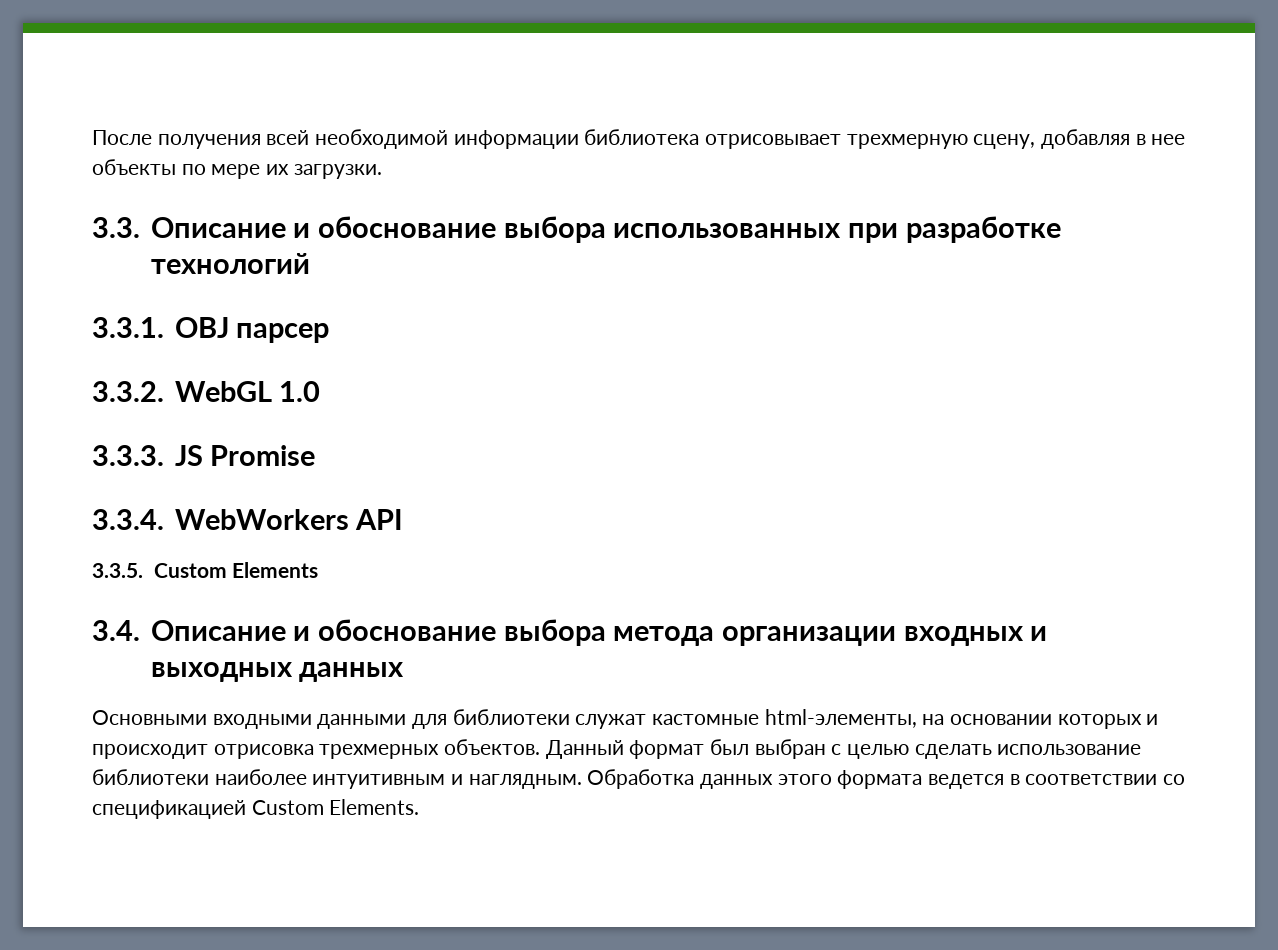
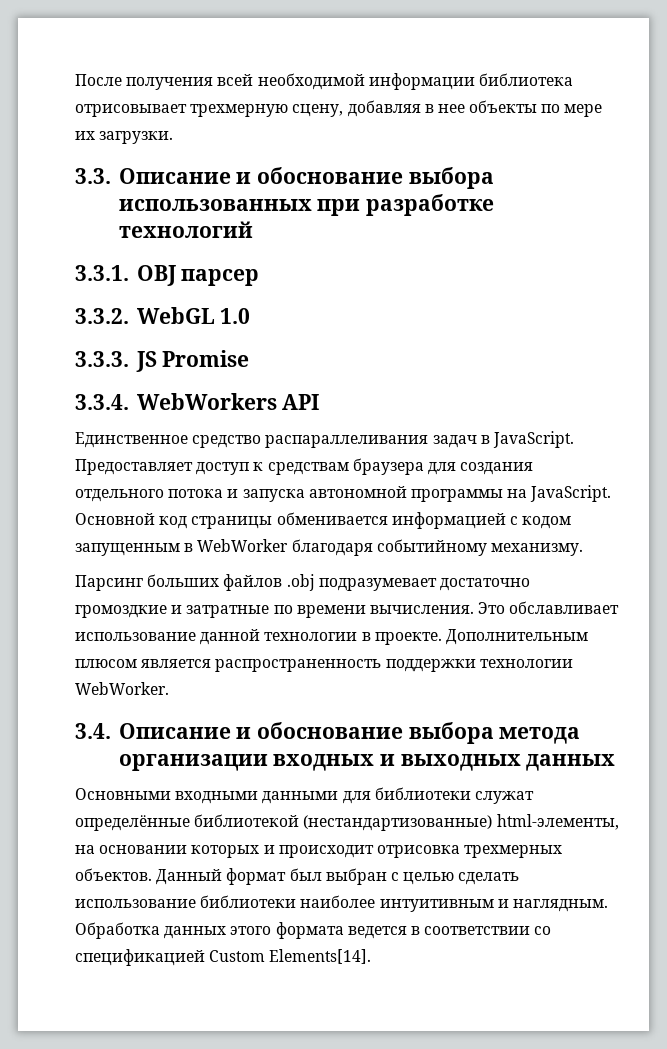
[92,562,319,578] 3.3.5. Custom Elements -> [75,431,574,448] [75,458,534,475] [75,485,612,502] [75,512,572,529] [75,539,583,556] [75,574,530,591] [75,601,620,618] [75,629,588,645] [75,659,573,672] [75,682,169,695] Единственное средство распараллеливания задач в JavaScript. Предоставляет доступ к средствам браузера для создания отдельного потока и запуска автономной программы на JavaScript. Основной код страницы обменивается информацией с кодом запущенным в WebWorker благодаря событийному механизму. // Парсинг больших файлов .obj подразумевает достаточно громоздкие и затратные по времени вычисления. Это обславливает использование данной технологии в проекте. Дополнительным плюсом является распространенность поддержки технологии WebWorker.
[652,714,760,725] кастомные -> [75,814,493,831] определённые библиотекой (нестандартизованные)
[329,799,420,815] Elements. -> [269,949,372,964] Elements[14].

